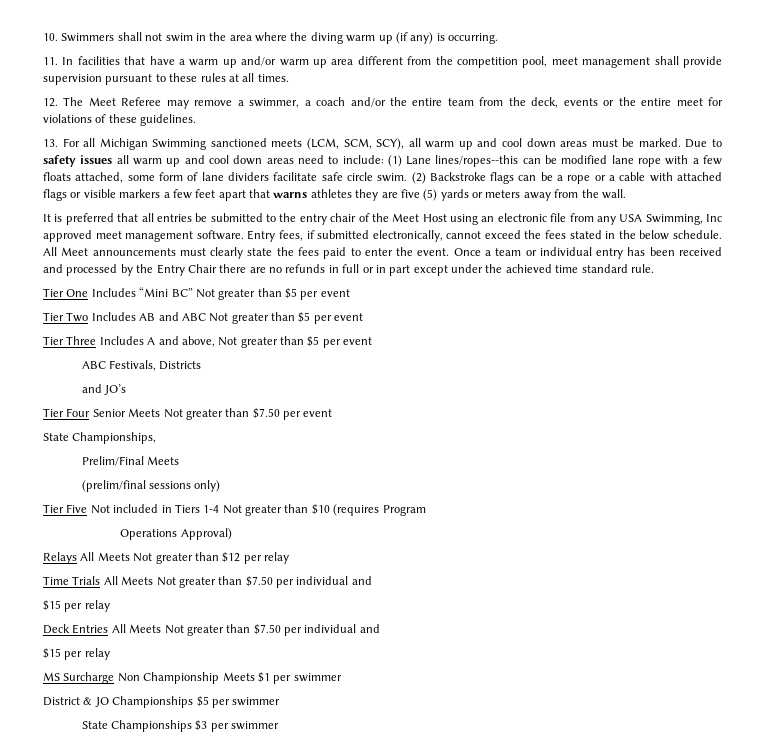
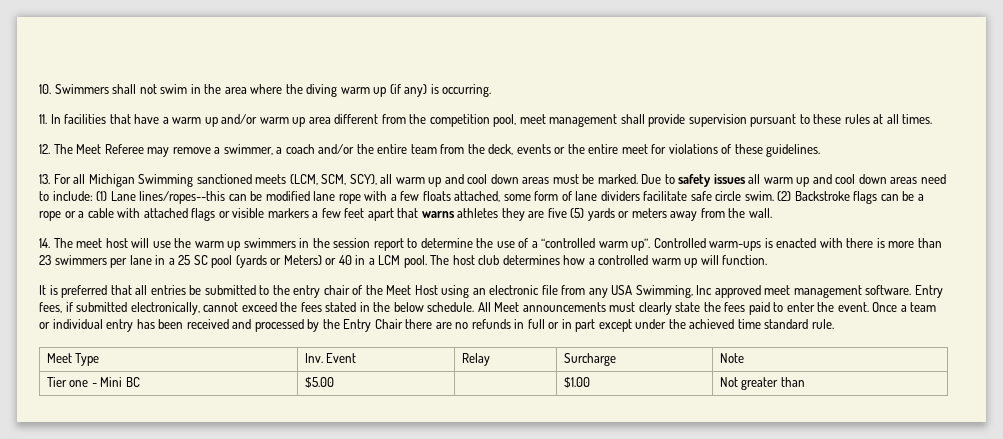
(626, 194) none -> [39,238,942,251] [39,255,768,268] // 14. The meet host will use the warm up swimmers in the session report to determine the use of a “controlled warm up”. Controlled warm-ups is enacted with there is more than 23 swimmers per lane in a 25 SC pool (yards or Meters) or 40 in a LCM pool. The host club determines how a controlled warm up will function.
[43,287,350,300] [43,312,364,324] [43,336,373,348] [81,360,202,371] [81,384,127,395] [43,408,333,420] [43,432,157,444] [81,456,180,466] [81,480,221,492] [43,504,426,516] [120,528,232,540] [43,552,289,564] [43,576,372,588] [43,600,110,612] [43,624,380,636] [43,648,110,660] [43,672,342,684] [43,696,281,708] [81,720,280,732] // Tier One Includes “Mini BC” Not greater than $5 per event // Tier Two Includes AB and ABC Not greater than $5 per event // Tier Three Includes A and above, Not greater than $5 per event // ABC Festivals, Districts // and JO’s // Tier Four Senior Meets Not greater than $7.50 per event // State Championships, // Prelim/Final Meets // (prelim/final sessions only) // Tier Five Not included in Tiers 1-4 Not greater than $10 (requires Program // Operations Approval) // Relays All Meets Not greater than $12 per relay // Time Trials All Meets Not greater than $7.50 per individual and // $15 per relay // Deck Entries All Meets Not greater than $7.50 per individual and // $15 per relay // MS Surcharge Non Championship Meets $1 per swimmer // District & JO Championships $5 per swimmer // State Championships $3 per swimmer -> [46,353,100,366] [304,353,357,363] [461,353,490,366] [563,353,616,366] [719,353,744,363] [46,377,140,387] [304,377,334,388] [563,377,590,388] [719,377,805,390] // Meet Type | Inv. Event | Relay | Surcharge | Note // Tier one - Mini BC | $5.00 | | $1.00 | Not greater than

